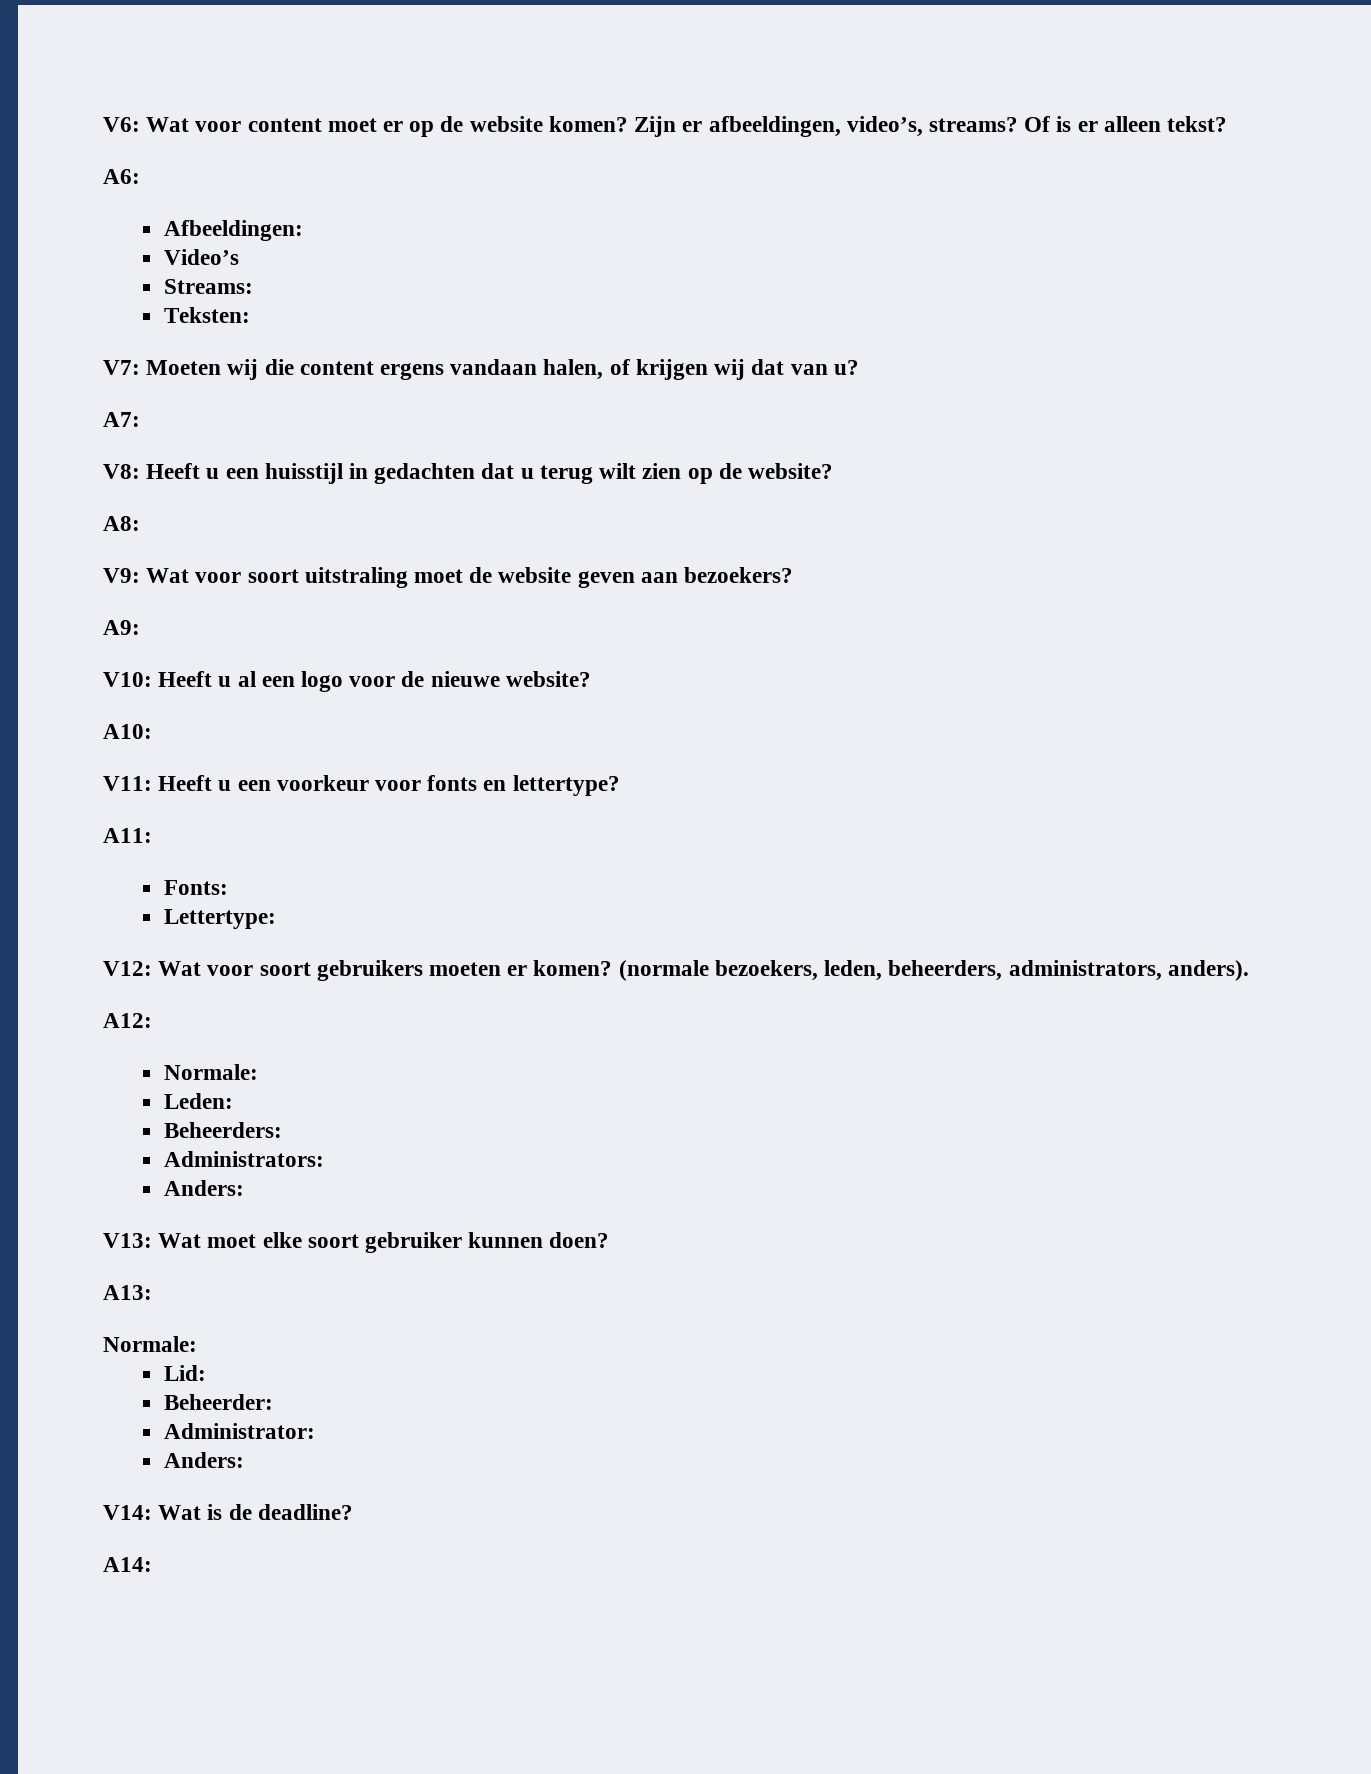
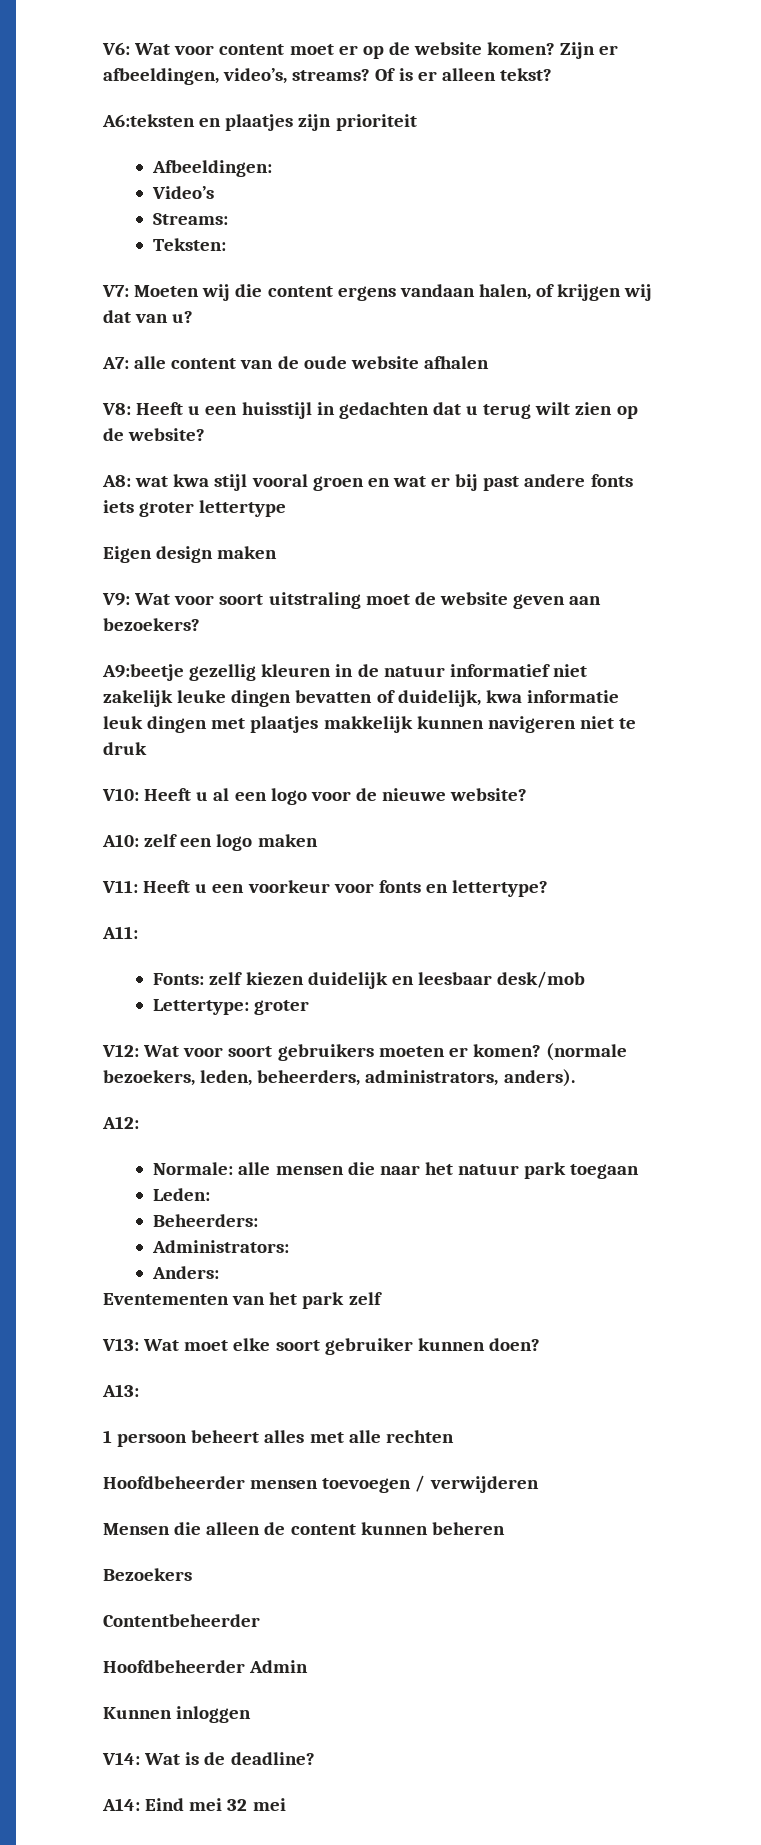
[103,169,140,184] A6: -> [102,114,417,131] A6:teksten en plaatjes zijn prioriteit
(140, 419) none -> [134,356,489,369] alle content van de oude website afhalen
(140, 523) none -> [135,474,633,491] [103,500,287,517] [103,546,278,563] wat kwa stijl vooral groen en wat er bij past andere fonts iets groter lettertype // Eigen design maken
[103,620,140,635] A9: -> [102,664,587,681] [103,690,619,707] [103,716,637,733] [103,742,147,755] A9:beetje gezellig kleuren in de natuur informatief niet zakelijk leuke dingen bevatten of duidelijk, kwa informatie leuk dingen met plaatjes makkelijk kunnen navigeren niet te druk
(152, 731) none -> [144,834,318,851] zelf een logo maken
(229, 887) none -> [209,971,586,989] zelf kiezen duidelijk en leesbaar desk/mob
(277, 919) none -> [254,1000,310,1015] groter
(259, 1072) none -> [238,1162,640,1179] alle mensen die naar het natuur park toegaan
(245, 1188) none -> [103,1292,382,1309] // Eventementen van het park zelf
[103,1336,197,1352] [164,1365,207,1381] [164,1394,274,1410] [164,1423,316,1439] [164,1452,245,1468] Normale: // Lid: // Beheerder: // Administrator: // Anders: -> [103,1430,454,1447] [103,1475,539,1493] [103,1522,505,1535] [103,1568,192,1581] [103,1614,260,1627] [103,1660,309,1673] [103,1706,252,1723] 1 persoon beheert alles met alle rechten // Hoofdbeheerder mensen toevoegen / verwijderen // Mensen die alleen de content kunnen beheren // Bezoekers // Contentbeheerder // Hoofdbeheerder Admin // Kunnen inloggen
(152, 1564) none -> [145,1798,286,1811] Eind mei 32 mei

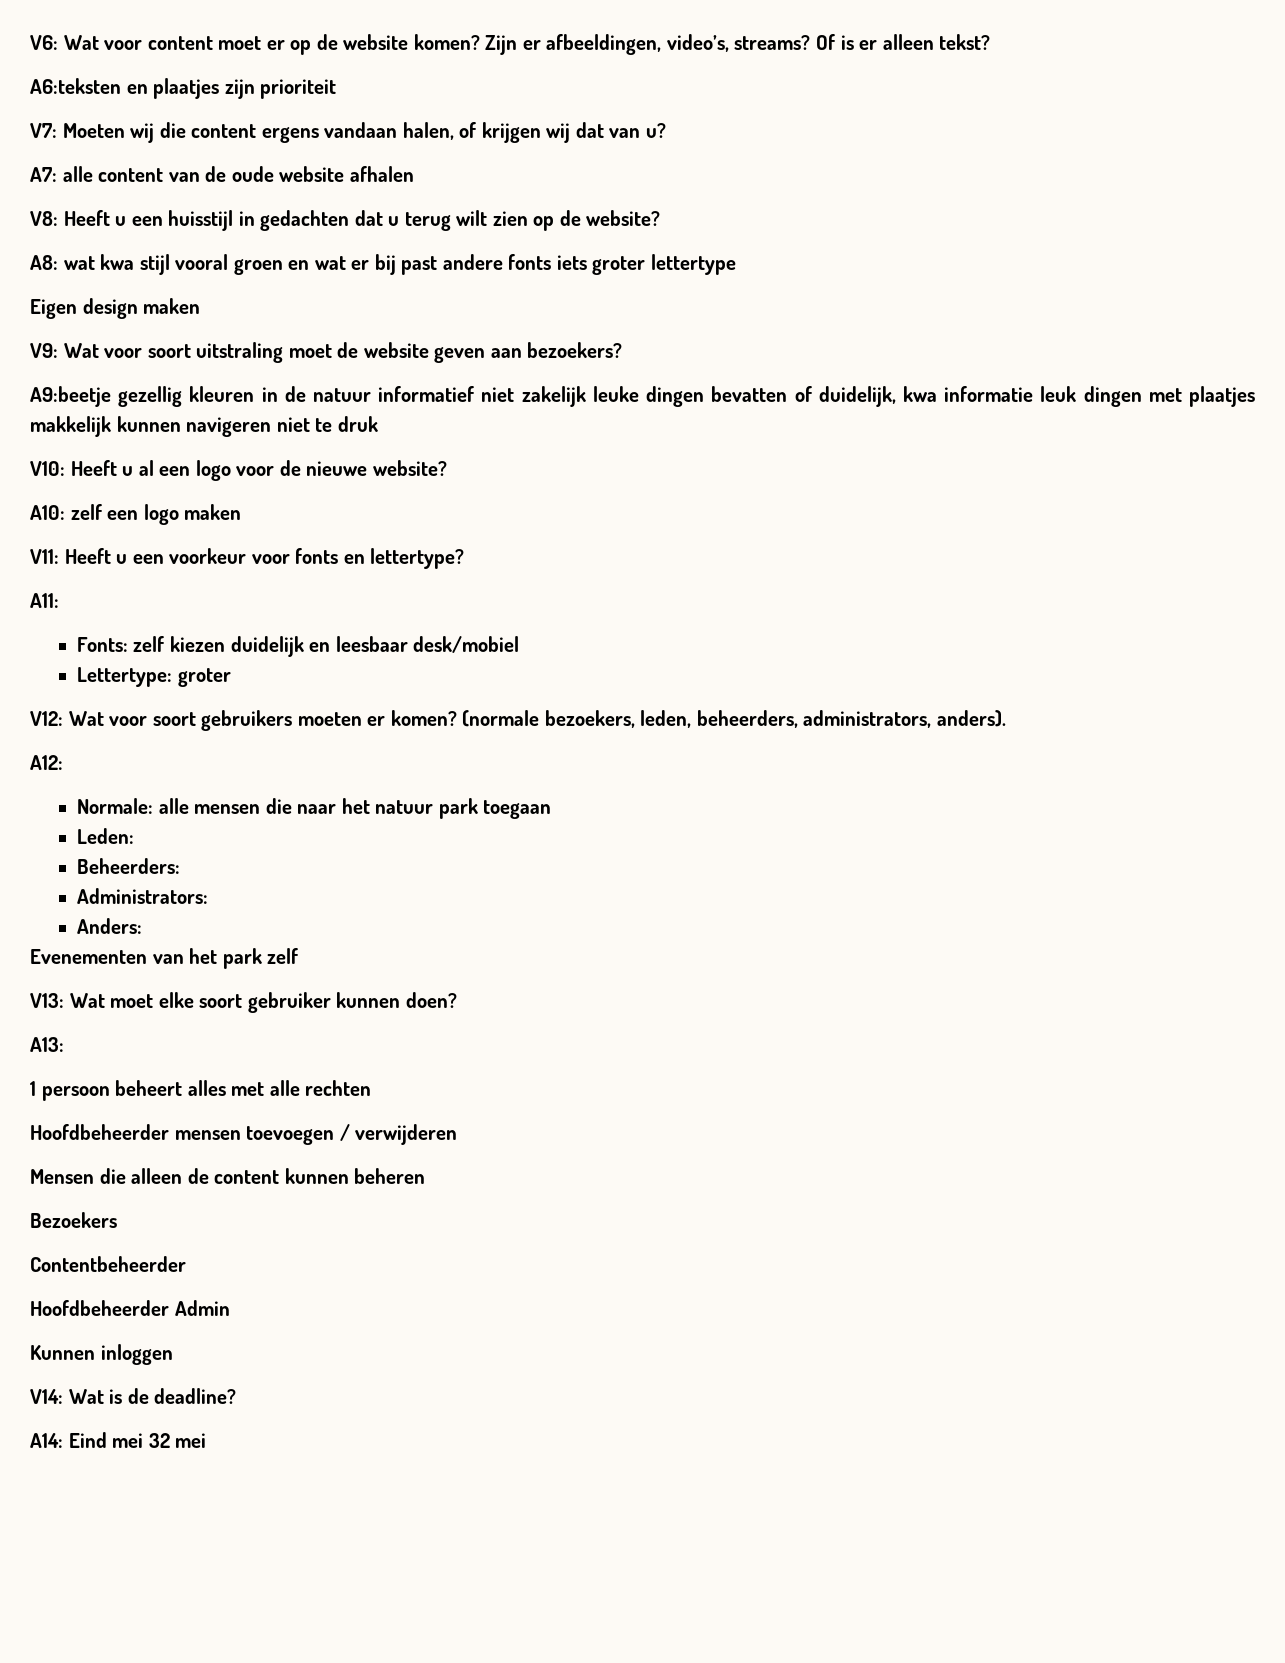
[152,160,273,177] [152,186,215,199] [153,213,229,225] [153,238,227,251] // Afbeeldingen: // Video’s // Streams: // Teksten: -> (337, 89) none
[497,971,586,988] desk/mob -> [413,636,520,653] desk/mobiel
[103,1293,229,1305] Eventementen -> [30,949,147,964] Evenementen

